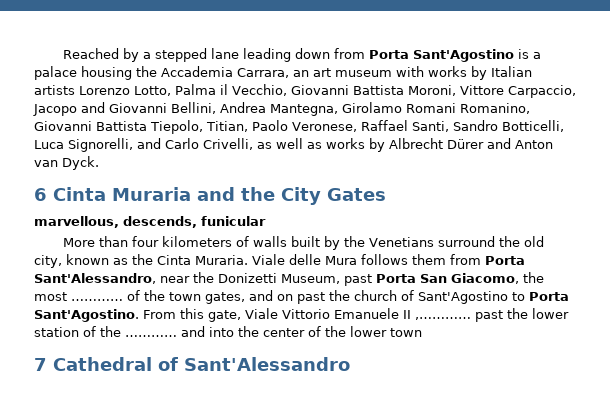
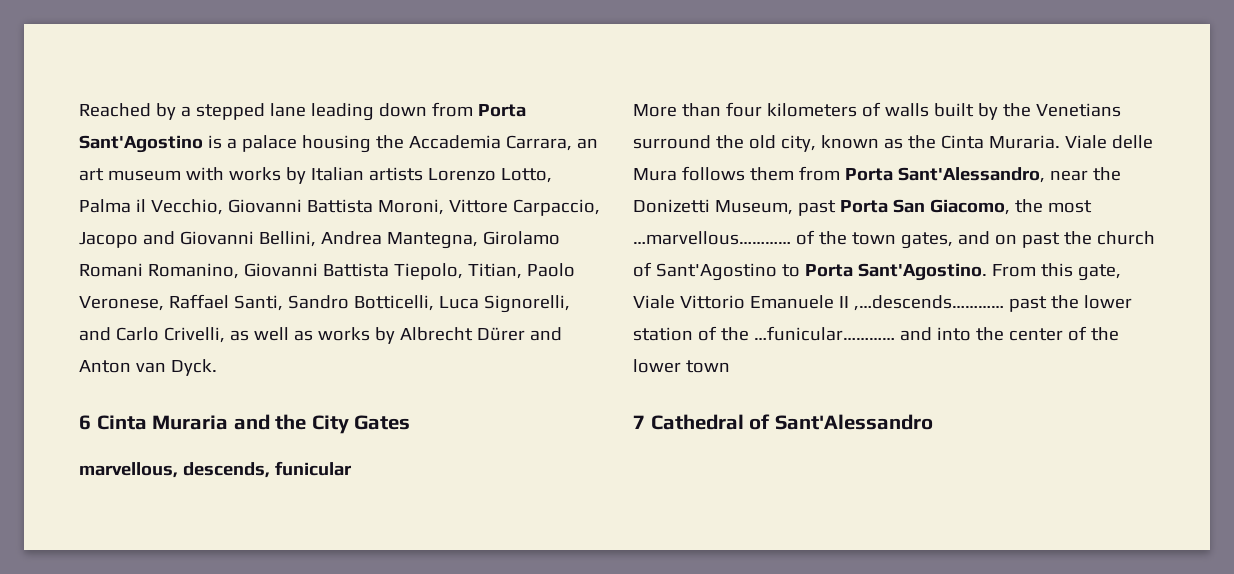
[71,299,123,301] ………… -> [633,231,791,245] …marvellous…………
[415,317,471,320] ,………… -> [853,295,1004,311] ,…descends…………
[125,335,177,337] ………… -> [753,326,895,341] …funicular…………

